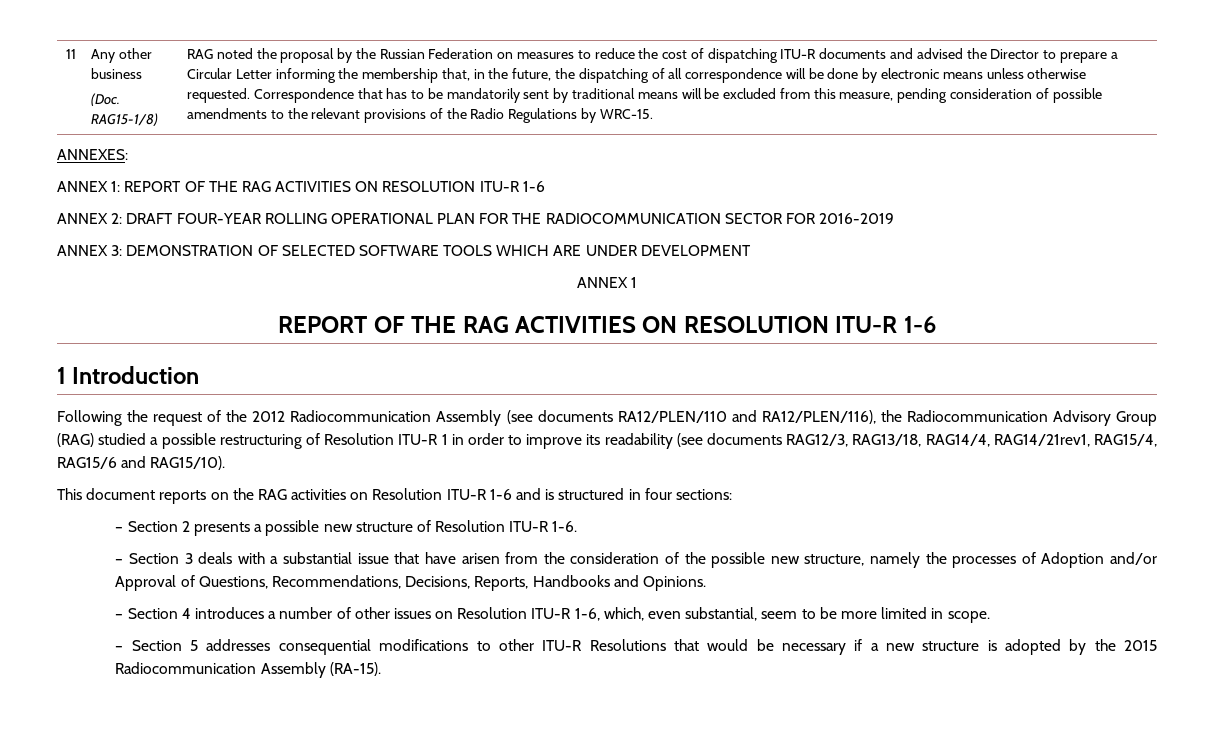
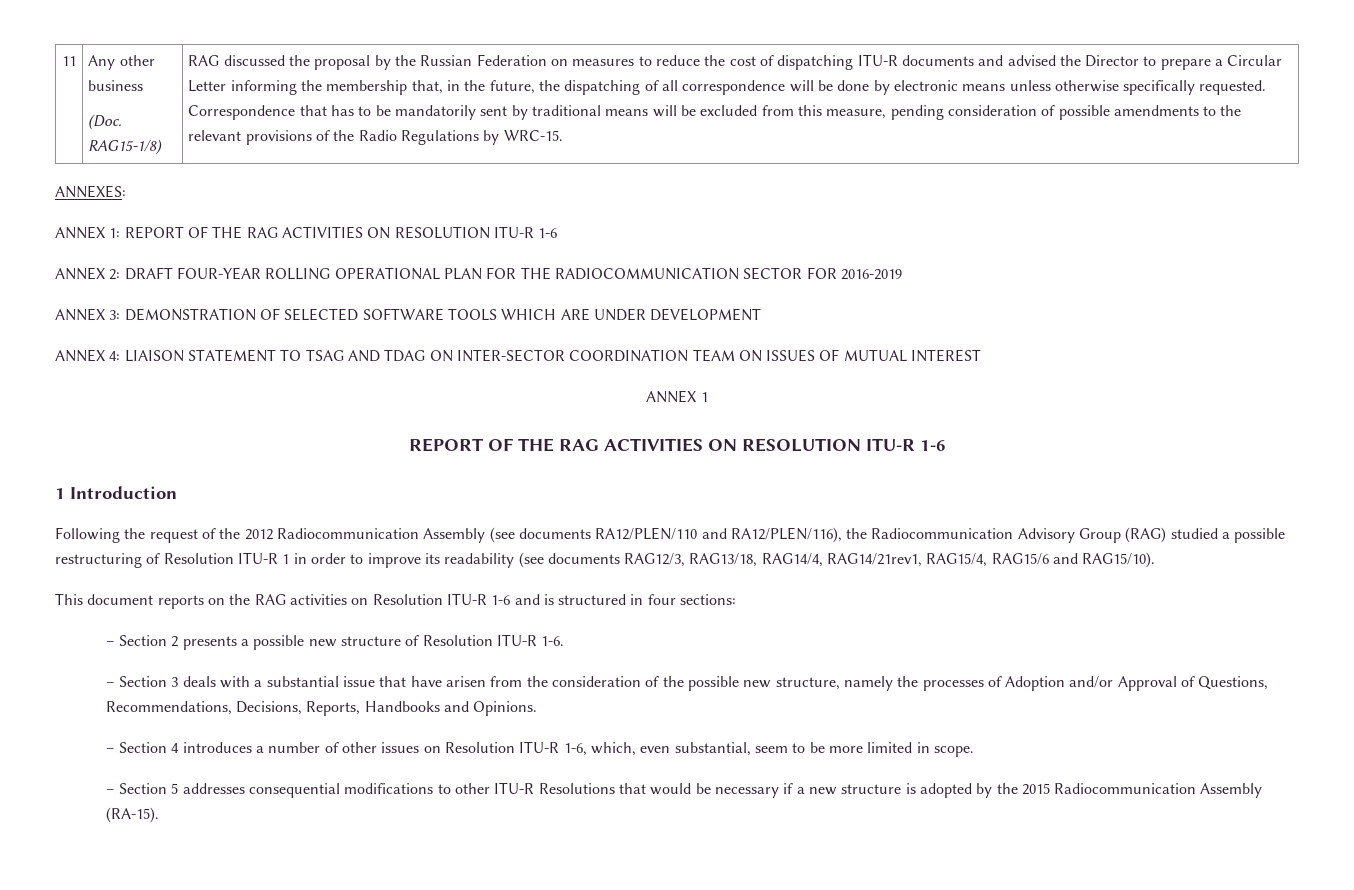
[216,48,253,59] noted -> [223,55,285,66] discussed
(1087, 73) none -> [1123,80,1196,95] specifically
(751, 250) none -> [55,349,982,362] // ANNEX 4: LIAISON STATEMENT TO TSAG AND TDAG ON INTER-SECTOR COORDINATION TEAM ON ISSUES OF MUTUAL INTEREST

